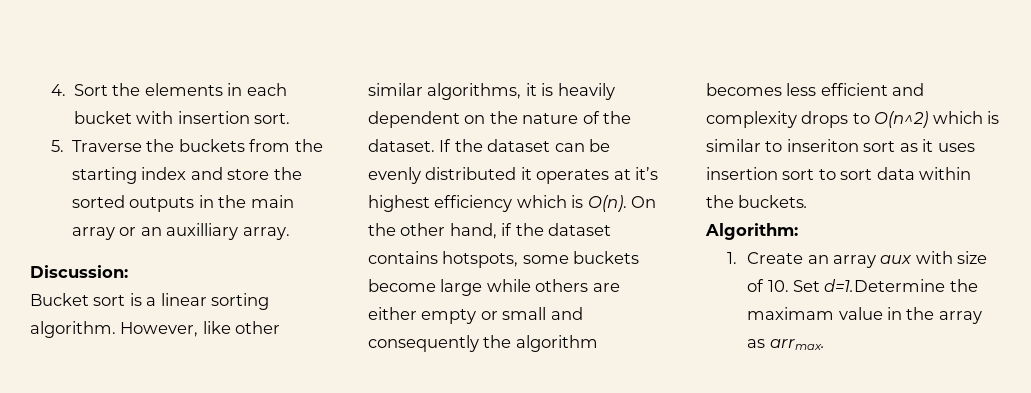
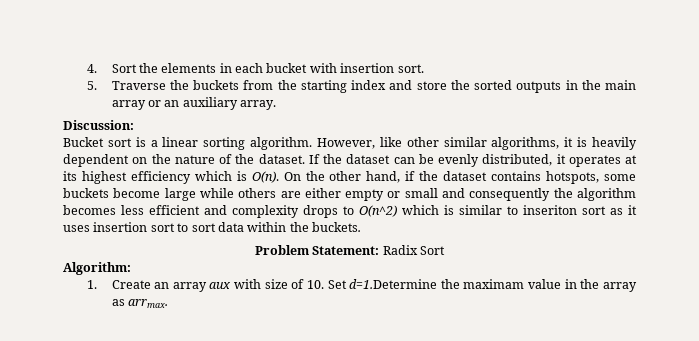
[166,223,239,240] auxilliary -> [182,97,238,110] auxiliary
[425,167,517,180] distributed -> [482,154,553,166] distributed,
[635,167,659,180] it’s -> [63,171,77,181] its
(809, 201) none -> [254,245,446,255] // Problem Statement: Radix Sort

